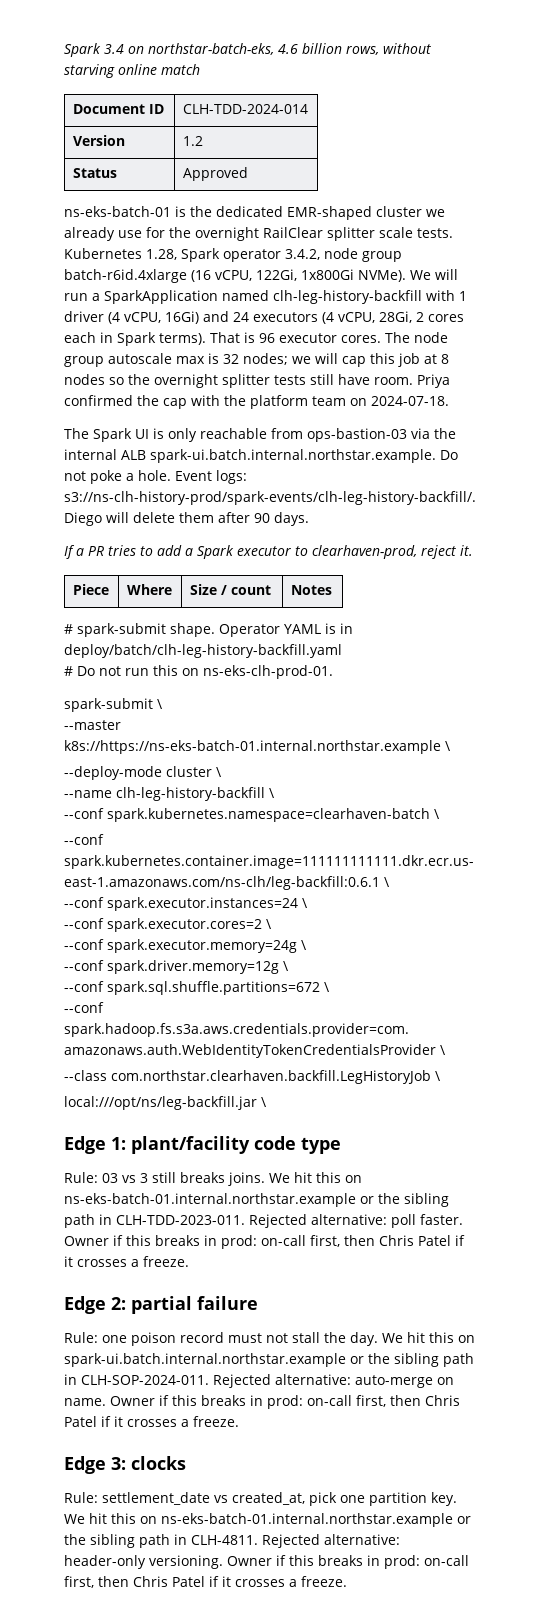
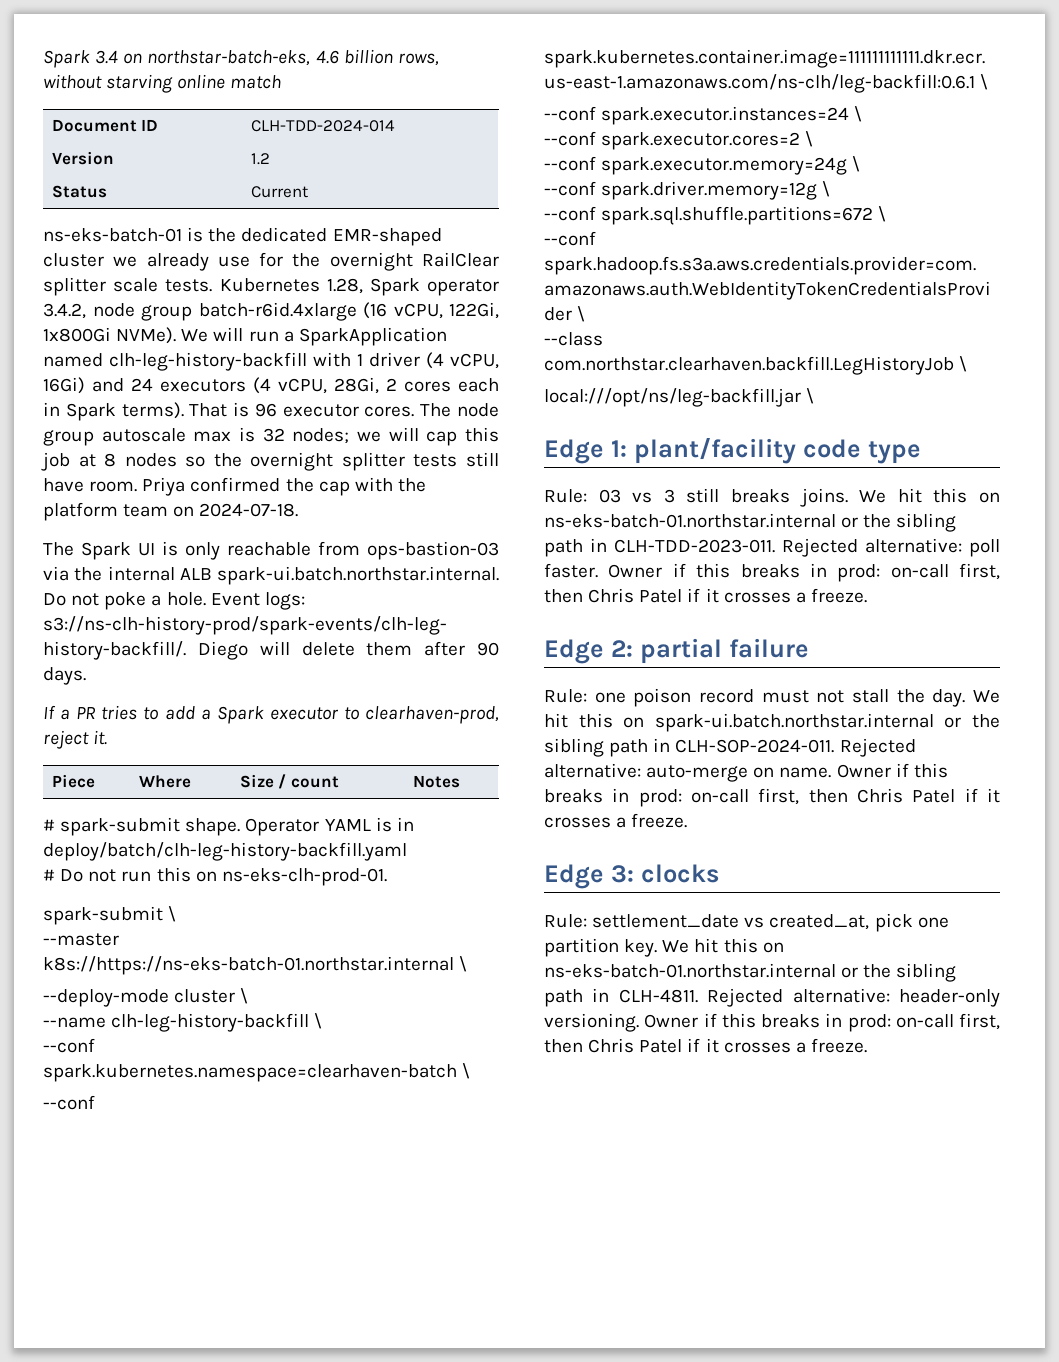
[182,167,248,181] Approved -> [250,186,308,198] Current
[150,449,436,463] spark-ui.batch.internal.northstar.example. -> [217,566,499,585] spark-ui.batch.northstar.internal.
[64,740,441,754] k8s://https://ns-eks-batch-01.internal.northstar.example -> [43,956,454,975] k8s://https://ns-eks-batch-01.northstar.internal
[64,1193,356,1207] ns-eks-batch-01.internal.northstar.example -> [544,513,836,528] ns-eks-batch-01.northstar.internal
[64,1353,346,1367] spark-ui.batch.internal.northstar.example -> [654,713,934,732] spark-ui.batch.northstar.internal
[161,1513,453,1527] ns-eks-batch-01.internal.northstar.example -> [544,963,836,978] ns-eks-batch-01.northstar.internal

